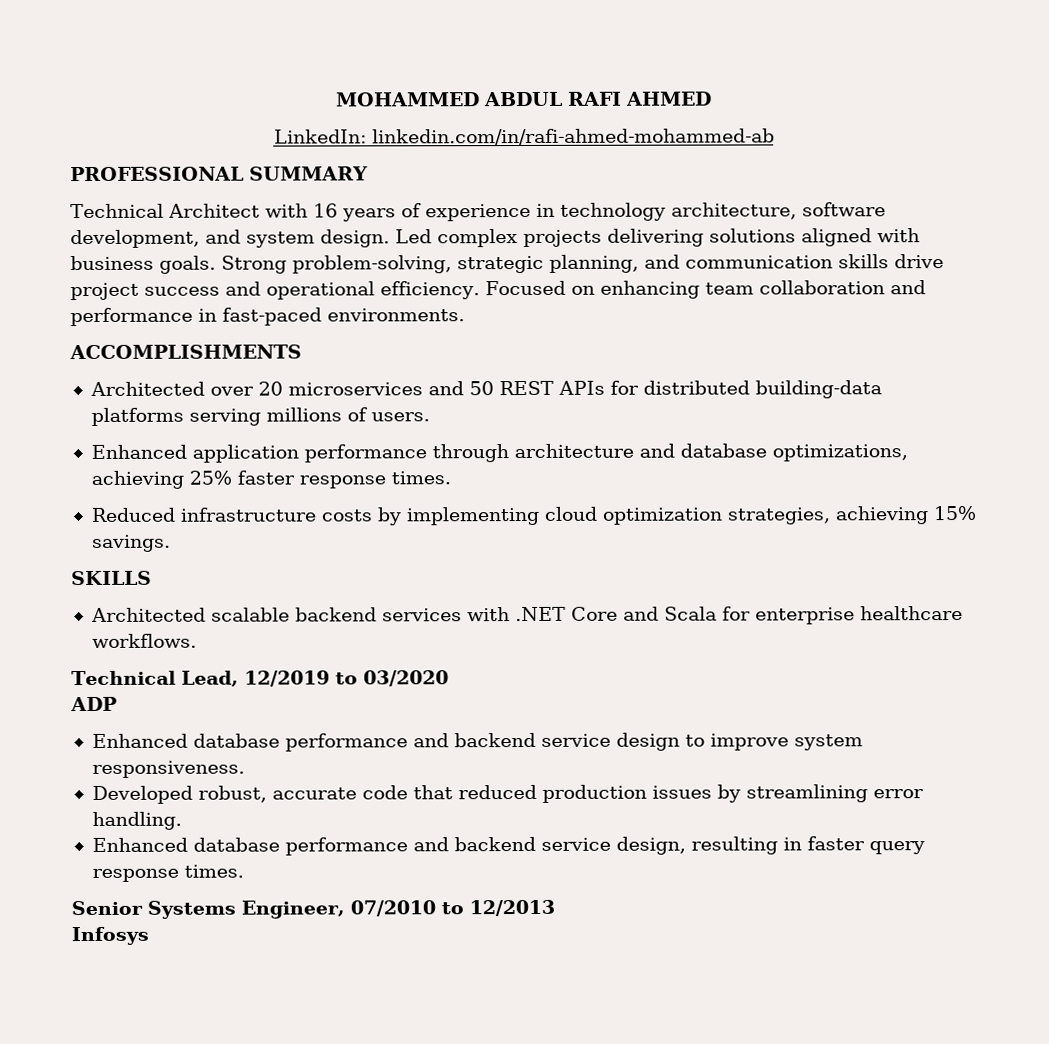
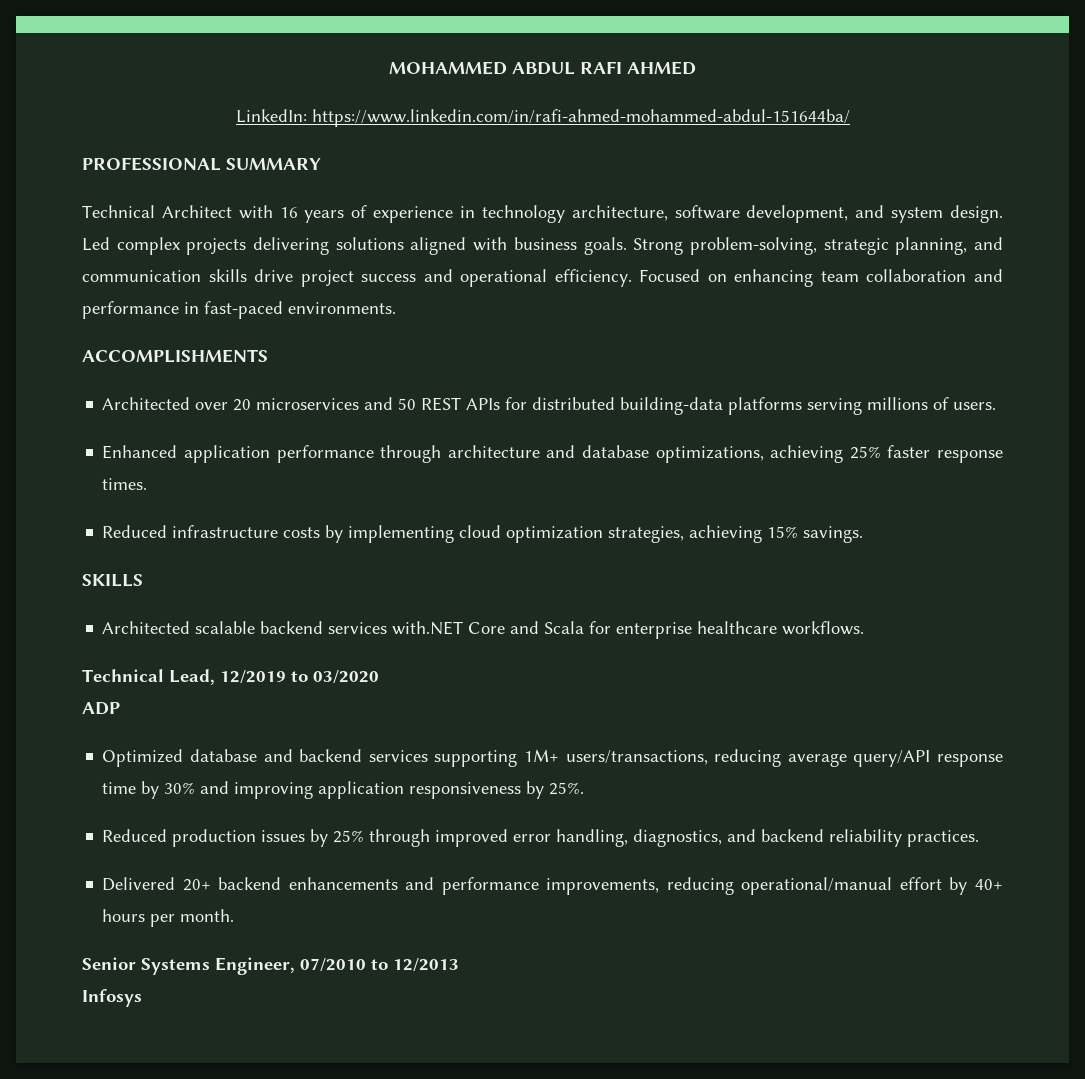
[371,128,775,146] linkedin.com/in/rafi-ahmed-mohammed-ab -> [311,109,850,127] https://www.linkedin.com/in/rafi-ahmed-mohammed-abdul-151644ba/
[466,606,566,622] with .NET -> [392,621,464,635] with.NET
[91,732,863,752] [91,760,245,778] [91,784,924,804] [91,811,182,830] [91,836,925,856] [91,864,244,882] Enhanced database performance and backend service design to improve system responsiveness. // Developed robust, accurate code that reduced production issues by streamlining error handling. // Enhanced database performance and backend service design, resulting in faster query response times. -> [102,749,1004,767] [102,781,585,799] [102,829,980,847] [102,877,1003,895] [102,909,235,927] Optimized database and backend services supporting 1M+ users/transactions, reducing average query/API response time by 30% and improving application responsiveness by 25%. // Reduced production issues by 25% through improved error handling, diagnostics, and backend reliability practices. // Delivered 20+ backend enhancements and performance improvements, reducing operational/manual effort by 40+ hours per month.

